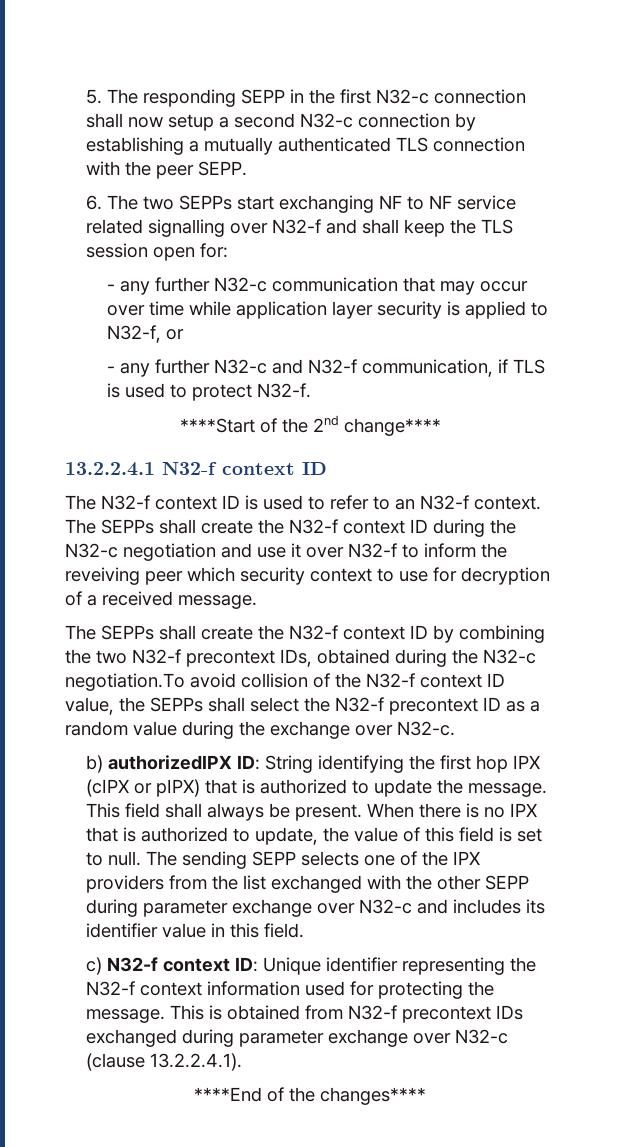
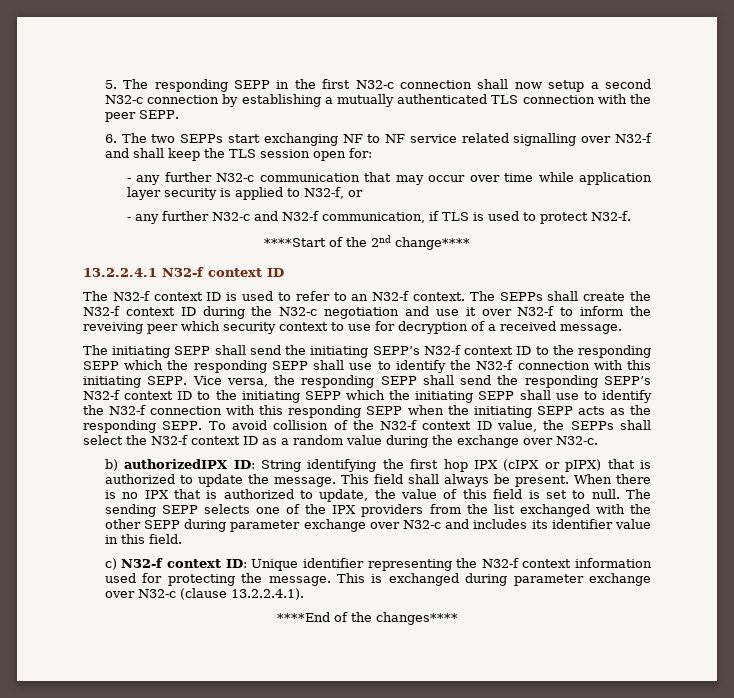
[101,625,545,643] [65,649,536,667] [65,673,185,691] SEPPs shall create the N32-f context ID by combining the two N32-f precontext IDs, obtained during the N32-c negotiation.To -> [112,345,651,358] [83,360,651,373] [83,375,652,388] [83,390,653,403] [83,405,652,418] [83,420,226,433] initiating SEPP shall send the initiating SEPP’s N32-f context ID to the responding SEPP which the responding SEPP shall use to identify the N32-f connection with this initiating SEPP. Vice versa, the responding SEPP shall send the responding SEPP’s N32-f context ID to the initiating SEPP which the initiating SEPP shall use to identify the N32-f connection with this responding SEPP when the initiating SEPP acts as the responding SEPP. To
[389,698,478,715] precontext -> [191,436,240,445] context
[227,1005,524,1023] obtained from N32-f precontext IDs -> (383, 578) none

